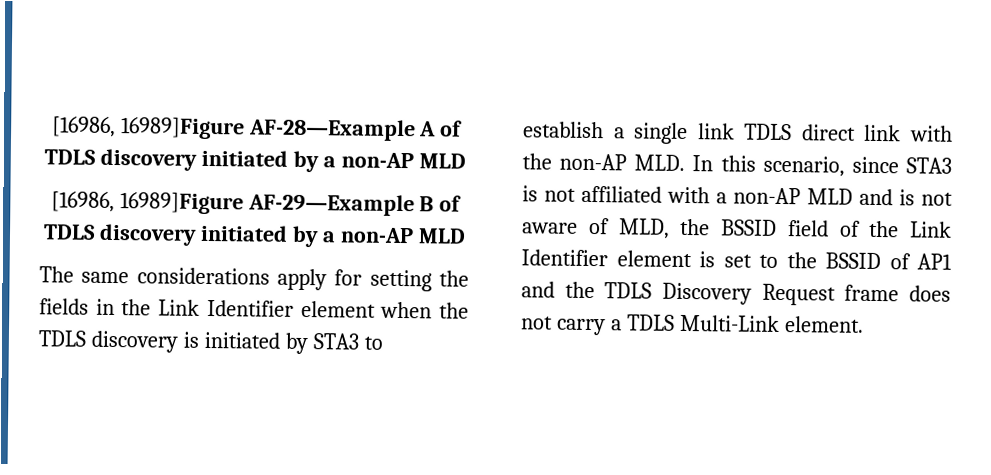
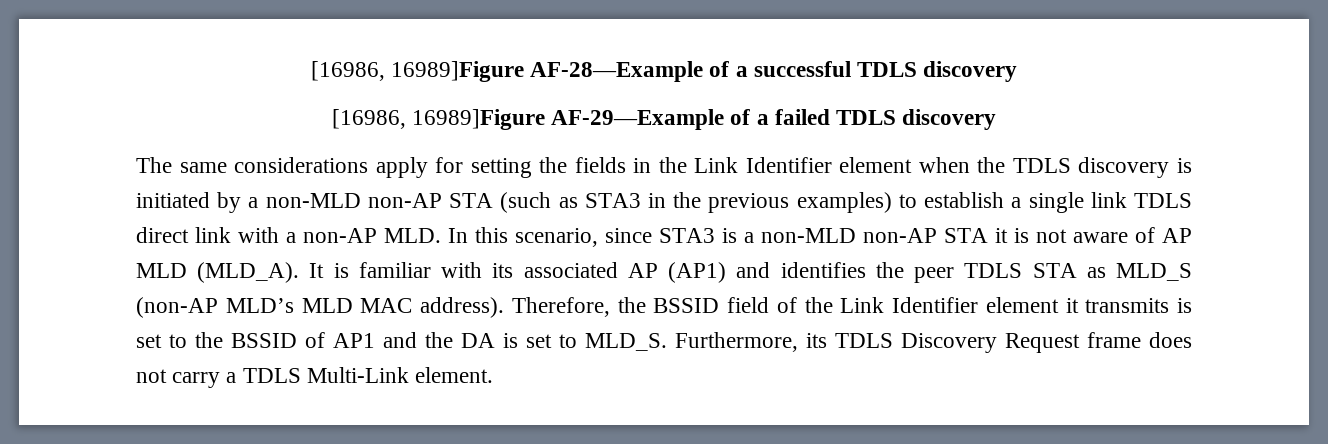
[419,120,464,137] [44,148,466,173] A of TDLS discovery initiated by a non-AP MLD -> [709,61,1018,82] of a successful TDLS discovery
[419,195,463,212] [43,223,466,248] B of TDLS discovery initiated by a non-AP MLD -> [730,109,997,130] of a failed TDLS discovery
[312,333,359,350] STA3 -> [248,192,892,213] a non-MLD non-AP STA (such as STA3 in the previous examples)
[522,153,552,170] the -> [286,232,296,243] a
[544,185,953,206] [522,217,670,239] not affiliated with a non-AP MLD and is not aware of MLD, -> [744,227,1192,243] [136,262,1193,283] [136,297,610,318] a non-MLD non-AP STA it is not aware of AP MLD (MLD_A). It is familiar with its associated AP (AP1) and identifies the peer TDLS STA as MLD_S (non-AP MLD’s MLD MAC address). Therefore,
(692, 259) none -> [1065,298,1170,313] it transmits
(595, 290) none -> [461,332,827,352] DA is set to MLD_S. Furthermore, its

